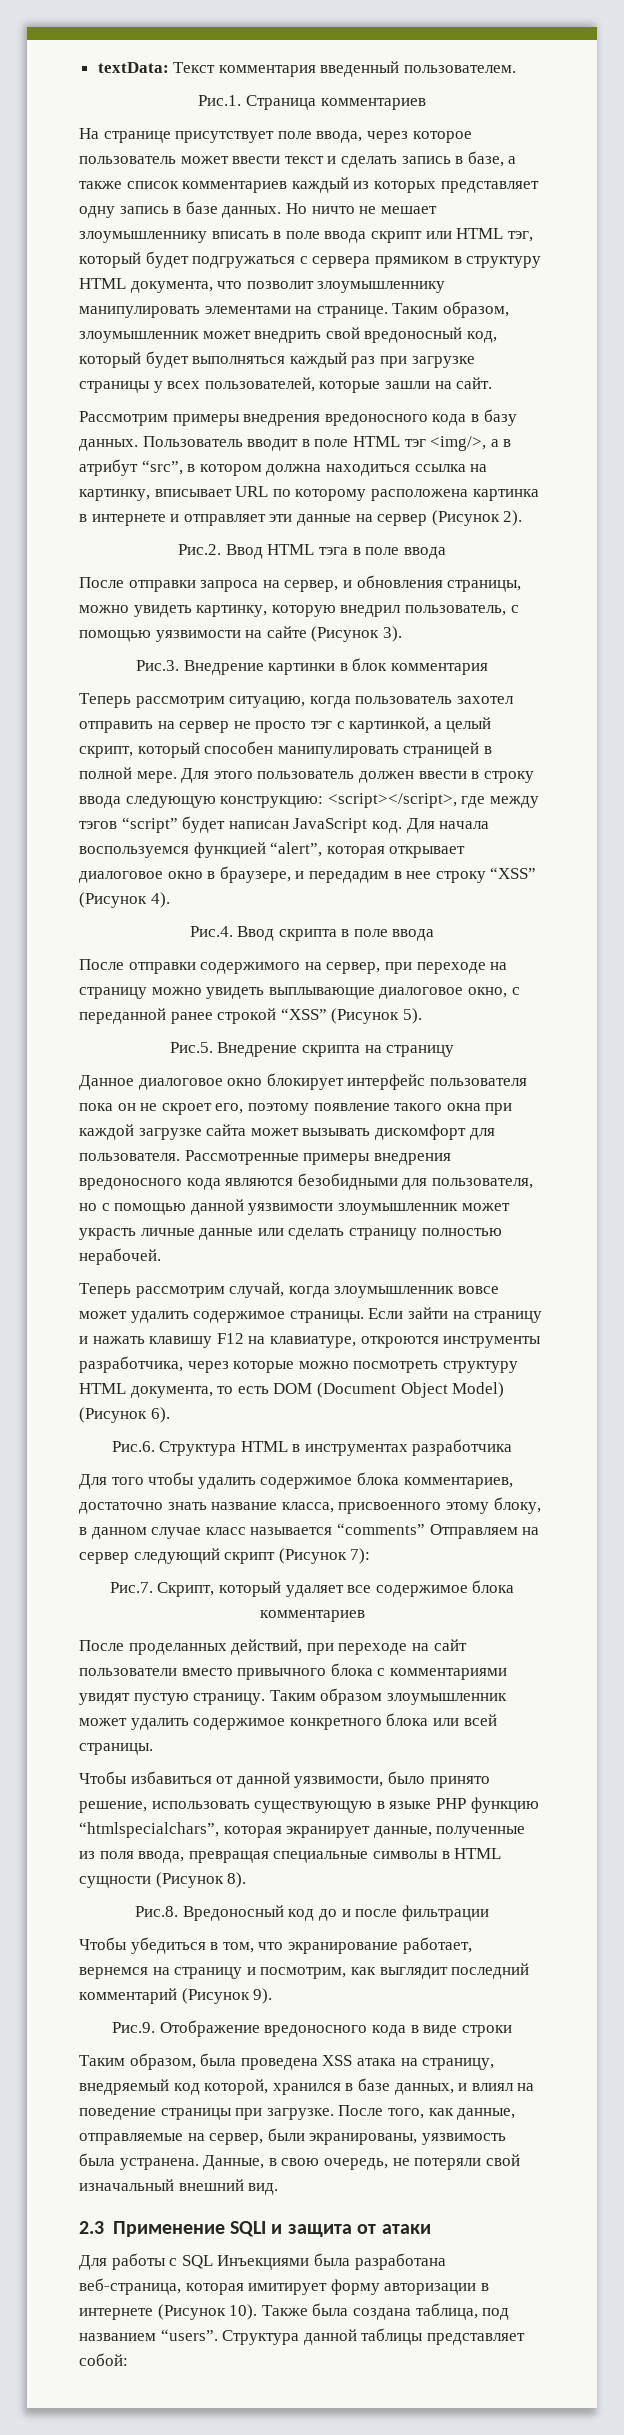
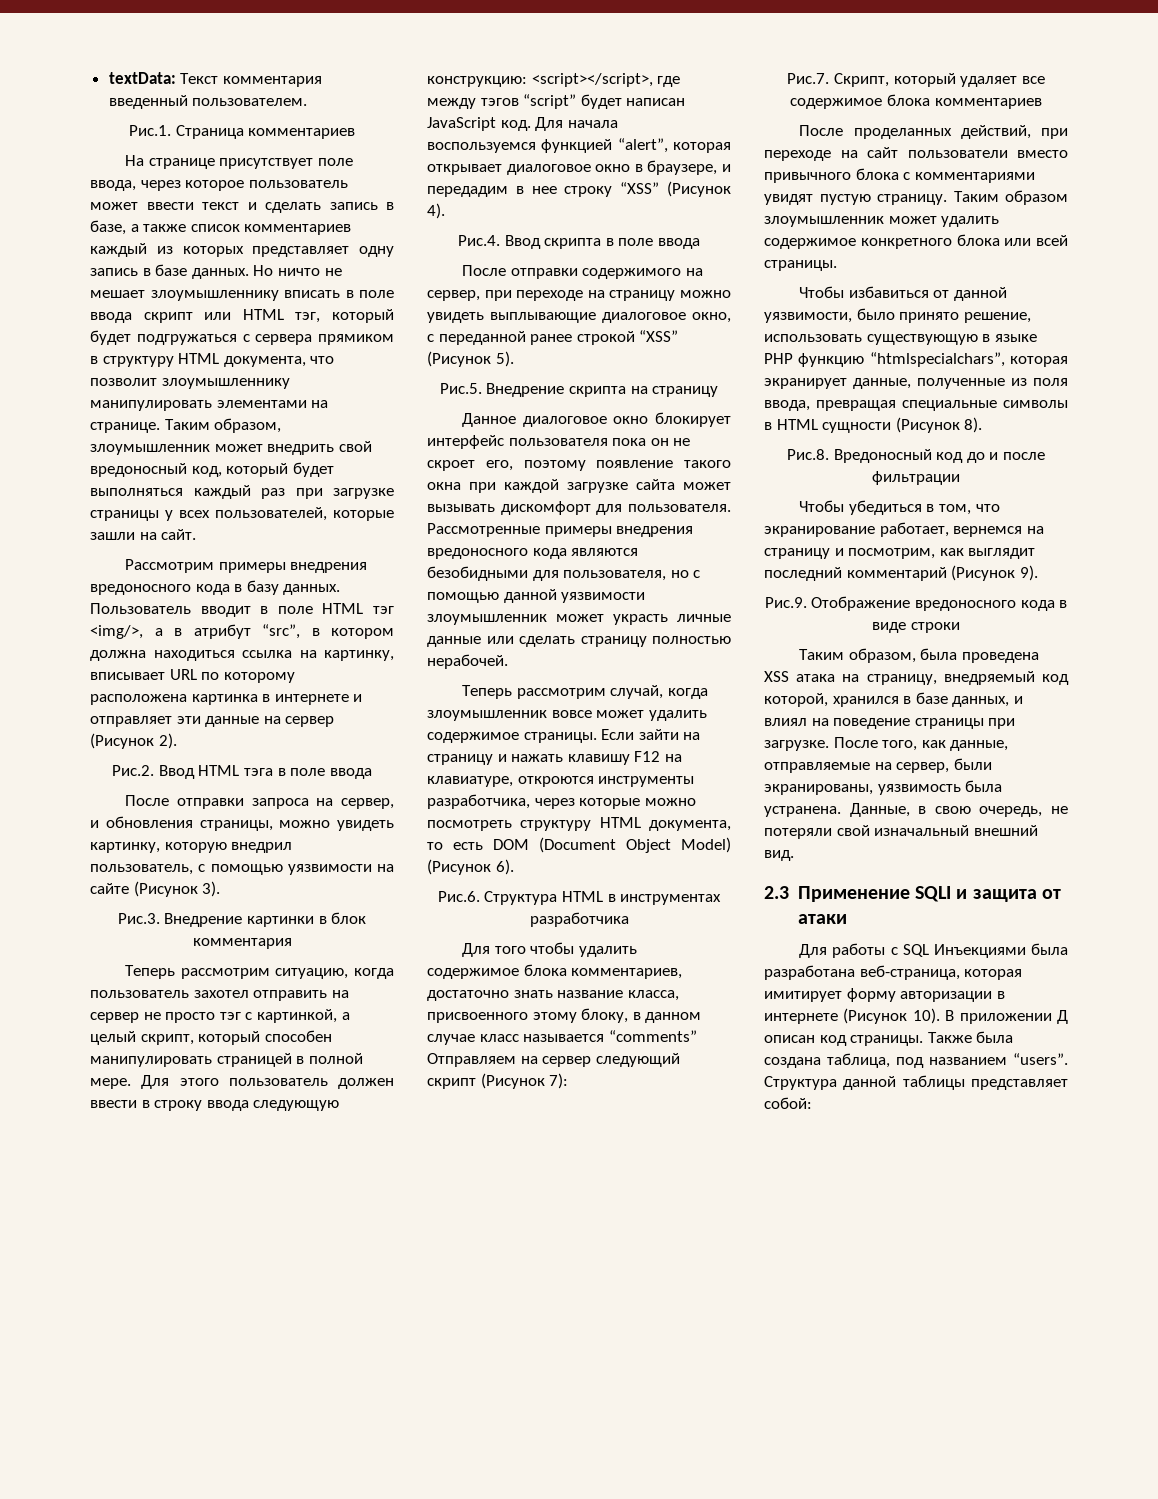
(258, 2312) none -> [945,1010,1068,1024] [764,1035,924,1046] В приложении Д описан код страницы.

